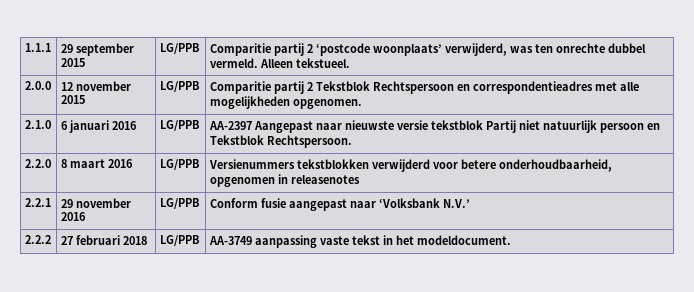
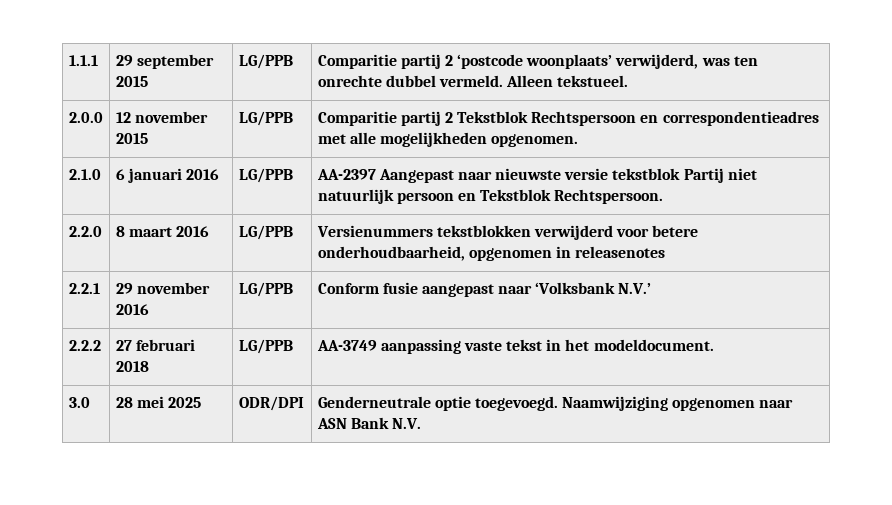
(511, 240) none -> [68,397,90,408] [115,396,201,408] [238,396,304,411] [317,396,794,411] [316,417,421,429] // 3.0 | 28 mei 2025 | ODR/DPI | Genderneutrale optie toegevoegd. Naamwijziging opgenomen naar ASN Bank N.V.

